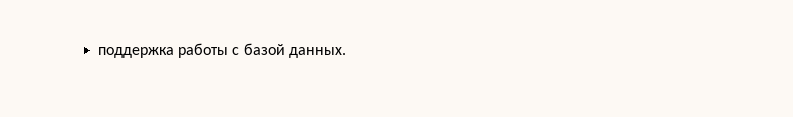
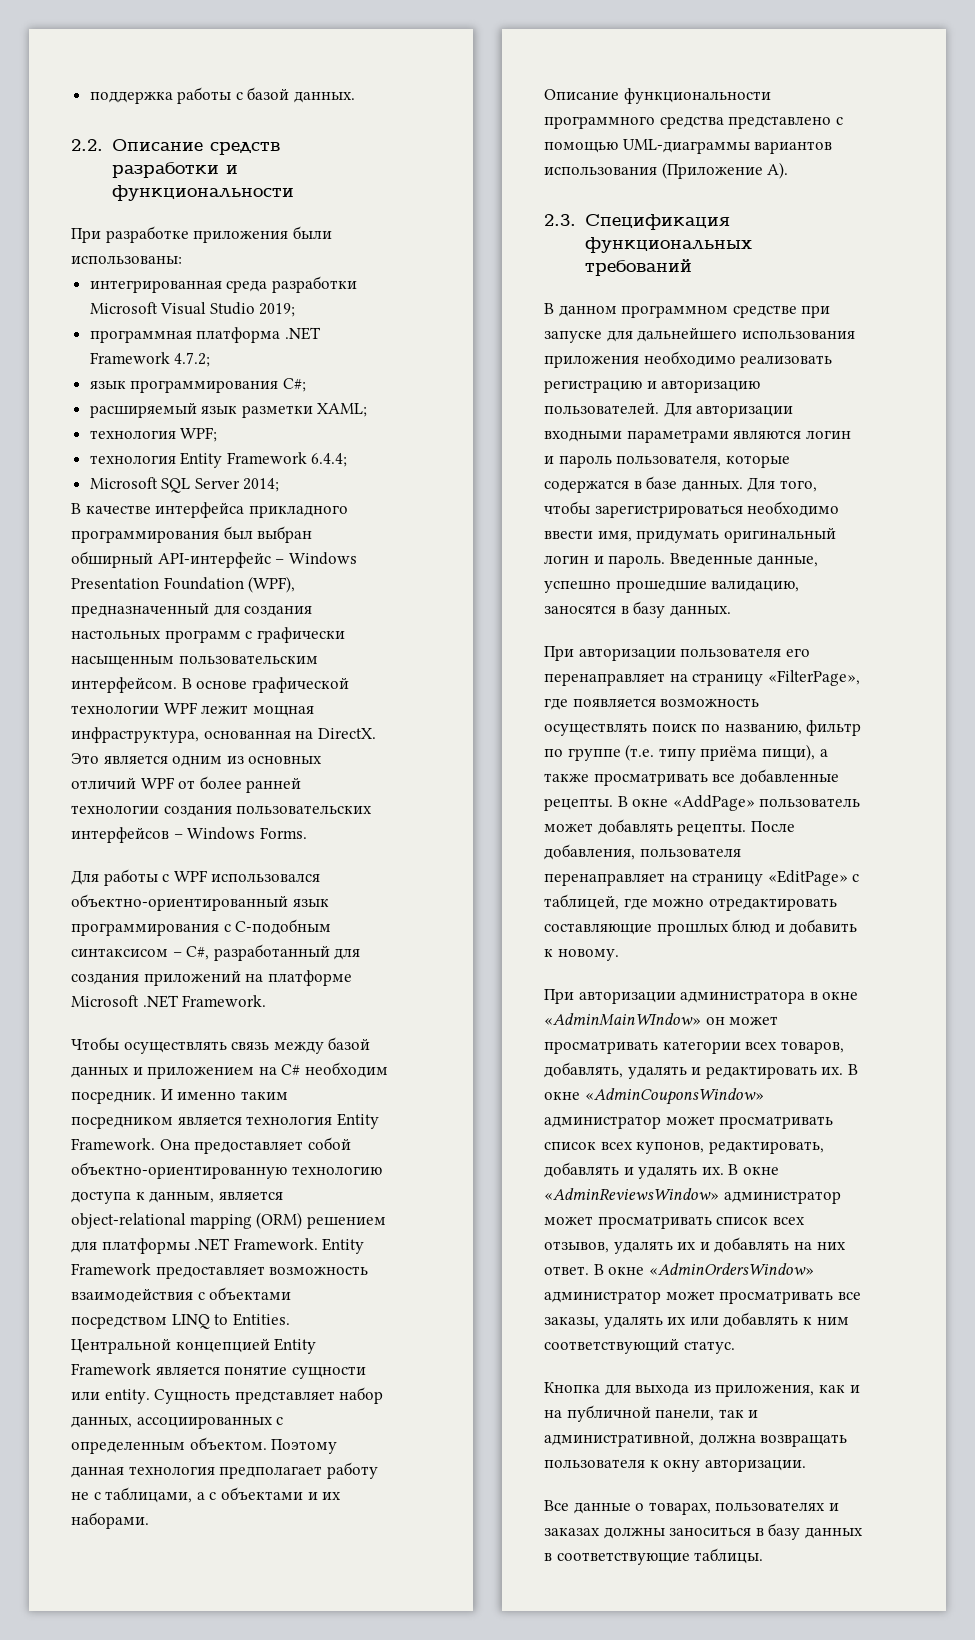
(346, 52) none -> [71,139,280,155] [111,162,238,178] [111,185,294,201] [71,226,332,243] [71,255,182,264] [89,276,357,293] [89,302,296,317] [89,327,321,343] [89,352,211,367] [89,378,306,393] [89,402,368,418] [89,427,218,442] [89,452,348,468] [89,477,280,493] [71,502,348,518] [71,526,313,543] [71,551,357,568] [71,576,296,593] [71,602,313,618] [71,627,345,643] [71,655,318,667] [71,677,349,693] [71,702,314,717] [71,727,376,743] [71,753,323,767] [71,776,302,793] [71,805,373,817] [71,827,307,843] [71,869,321,886] [71,894,329,911] [71,919,332,936] [71,944,361,961] [71,970,352,986] [71,995,267,1008] [71,1037,371,1054] [71,1062,388,1079] [71,1089,288,1104] [71,1113,379,1129] [71,1137,351,1154] [71,1162,382,1179] [71,1191,283,1204] [71,1212,386,1229] [71,1238,365,1254] [71,1263,369,1279] [71,1287,292,1303] [71,1313,290,1329] [71,1338,317,1354] [71,1363,366,1379] [71,1387,384,1404] [71,1416,284,1429] [71,1437,338,1454] [71,1462,378,1479] [71,1487,342,1503] [71,1512,149,1529] [544,88,771,104] [544,116,843,129] [544,139,833,154] [544,162,789,179] [544,214,730,230] [584,237,752,253] [584,259,692,276] [544,303,831,318] [544,327,855,343] [544,351,833,368] [544,380,761,393] [544,402,794,418] [544,430,851,443] [544,455,790,468] [544,476,817,493] [544,501,840,518] [544,527,836,543] [544,553,819,568] [544,580,800,593] [544,601,731,618] [544,646,810,661] [544,670,860,686] [544,698,760,710] [544,720,862,736] [544,744,828,761] [544,769,839,786] [544,795,861,811] [544,819,795,836] [544,844,741,860] [544,870,860,886] [544,894,837,911] [544,919,858,936] [544,949,619,961] [544,989,859,1004] [544,1013,779,1026] [544,1041,844,1054] [544,1062,858,1079] [544,1088,764,1105] [544,1116,834,1129] [544,1141,824,1154] [544,1162,779,1179] [544,1188,841,1204] [544,1216,805,1229] [544,1237,846,1254] [544,1263,814,1275] [544,1291,861,1304] [544,1312,849,1329] [544,1338,735,1354] [544,1382,860,1397] [544,1405,759,1422] [544,1431,848,1447] [544,1459,806,1472] [544,1500,839,1515] [544,1523,863,1540] [544,1548,764,1565] // 2.2. Описание средств разработки и функциональности // При разработке приложения были использованы: // интегрированная среда разработки Microsoft Visual Studio 2019; // программная платформа .NET Framework 4.7.2; // язык программирования C#; // расширяемый язык разметки XAML; // технология WPF; // технология Entity Framework 6.4.4; // Microsoft SQL Server 2014; // В качестве интерфейса прикладного программирования был выбран обширный API-интерфейс – Windows Presentation Foundation (WPF), предназначенный для создания настольных программ с графически насыщенным пользовательским интерфейсом. В основе графической технологии WPF лежит мощная инфраструктура, основанная на DirectX. Это является одним из основных отличий WPF от более ранней технологии создания пользовательских интерфейсов – Windows Forms. // Для работы с WPF использовался объектно-ориентированный язык программирования с С-подобным синтаксисом – С#, разработанный для создания приложений на платформе Microsoft .NET Framework. // Чтобы осуществлять связь между базой данных и приложением на C# необходим посредник. И именно таким посредником является технология Entity Framework. Она предоставляет собой объектно-ориентированную технологию доступа к данным, является object-relational mapping (ORM) решением для платформы .NET Framework. Entity Framework предоставляет возможность взаимодействия с объектами посредством LINQ to Entities. Центральной концепцией Entity Framework является понятие сущности или entity. Сущность представляет набор данных, ассоциированных с определенным объектом. Поэтому данная технология предполагает работу не с таблицами, а с объектами и их наборами. // Описание функциональности программного средства представлено с помощью UML-диаграммы вариантов использования (Приложение А). // 2.3. Спецификация функциональных требований // В данном программном средстве при запуске для дальнейшего использования приложения необходимо реализовать регистрацию и авторизацию пользователей. Для авторизации входными параметрами являются логин и пароль пользователя, которые содержатся в базе данных. Для того, чтобы зарегистрироваться необходимо ввести имя, придумать оригинальный логин и пароль. Введенные данные, успешно прошедшие валидацию, заносятся в базу данных. // При авторизации пользователя его перенаправляет на страницу «FilterPage», где появляется возможность осуществлять поиск по названию, фильтр по группе (т.е. типу приёма пищи), а также просматривать все добавленные рецепты. В окне «AddPage» пользователь может добавлять рецепты. После добавления, пользователя перенаправляет на страницу «EditPage» с таблицей, где можно отредактировать составляющие прошлых блюд и добавить к новому. // При авторизации администратора в окне «AdminMainWIndow» он может просматривать категории всех товаров, добавлять, удалять и редактировать их. В окне «AdminCouponsWindow» администратор может просматривать список всех купонов, редактировать, добавлять и удалять их. В окне «AdminReviewsWindow» администратор может просматривать список всех отзывов, удалять их и добавлять на них ответ. В окне «AdminOrdersWindow» администратор может просматривать все заказы, удалять их или добавлять к ним соответствующий статус. // Кнопка для выхода из приложения, как и на публичной панели, так и административной, должна возвращать пользователя к окну авторизации. // Все данные о товарах, пользователях и заказах должны заноситься в базу данных в соответствующие таблицы.

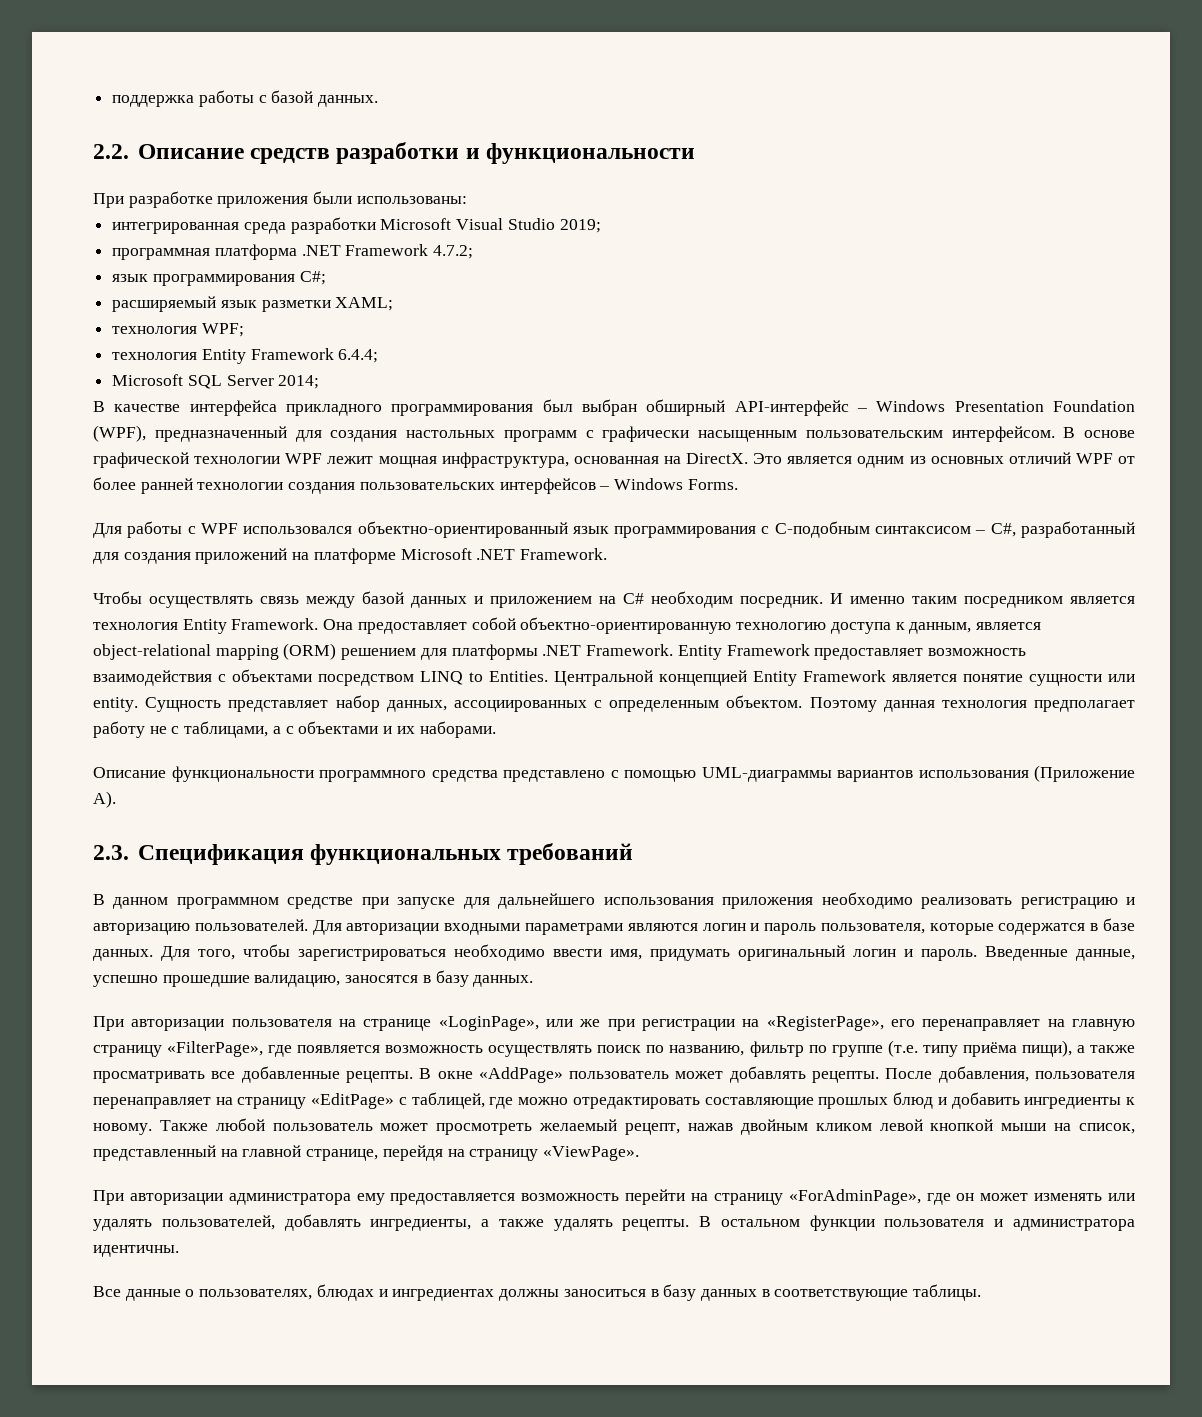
(782, 652) none -> [339,1016,884,1031] на странице «LoginPage», или же при регистрации на «RegisterPage»,
(688, 678) none -> [1072,1019,1136,1031] главную
(858, 927) none -> [1024,1097,1122,1109] ингредиенты
[544,989,859,1004] [544,1013,779,1026] [544,1041,844,1054] [544,1062,858,1079] [544,1088,764,1105] [544,1116,834,1129] [544,1141,824,1154] [544,1162,779,1179] [544,1188,841,1204] [544,1216,805,1229] [544,1237,846,1254] [544,1263,814,1275] [544,1291,861,1304] [544,1312,849,1329] [544,1338,735,1354] [544,1382,860,1397] [544,1405,759,1422] [544,1431,848,1447] [544,1459,806,1472] // При авторизации администратора в окне «AdminMainWIndow» он может просматривать категории всех товаров, добавлять, удалять и редактировать их. В окне «AdminCouponsWindow» администратор может просматривать список всех купонов, редактировать, добавлять и удалять их. В окне «AdminReviewsWindow» администратор может просматривать список всех отзывов, удалять их и добавлять на них ответ. В окне «AdminOrdersWindow» администратор может просматривать все заказы, удалять их или добавлять к ним соответствующий статус. // Кнопка для выхода из приложения, как и на публичной панели, так и административной, должна возвращать пользователя к окну авторизации. -> [159,1118,1135,1135] [93,1145,640,1161] [93,1189,1136,1205] [93,1214,1135,1231] [93,1245,179,1257] Также любой пользователь может просмотреть желаемый рецепт, нажав двойным кликом левой кнопкой мыши на список, представленный на главной странице, перейдя на страницу «ViewPage». // При авторизации администратора ему предоставляется возможность перейти на страницу «ForAdminPage», где он может изменять или удалять пользователей, добавлять ингредиенты, а также удалять рецепты. В остальном функции пользователя и администратора идентичны.
[648,1502,839,1515] [544,1528,600,1536] товарах, пользователях и заказах -> [199,1284,495,1301] пользователях, блюдах и ингредиентах

